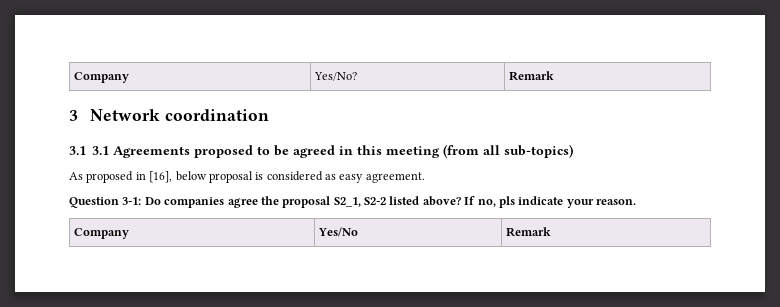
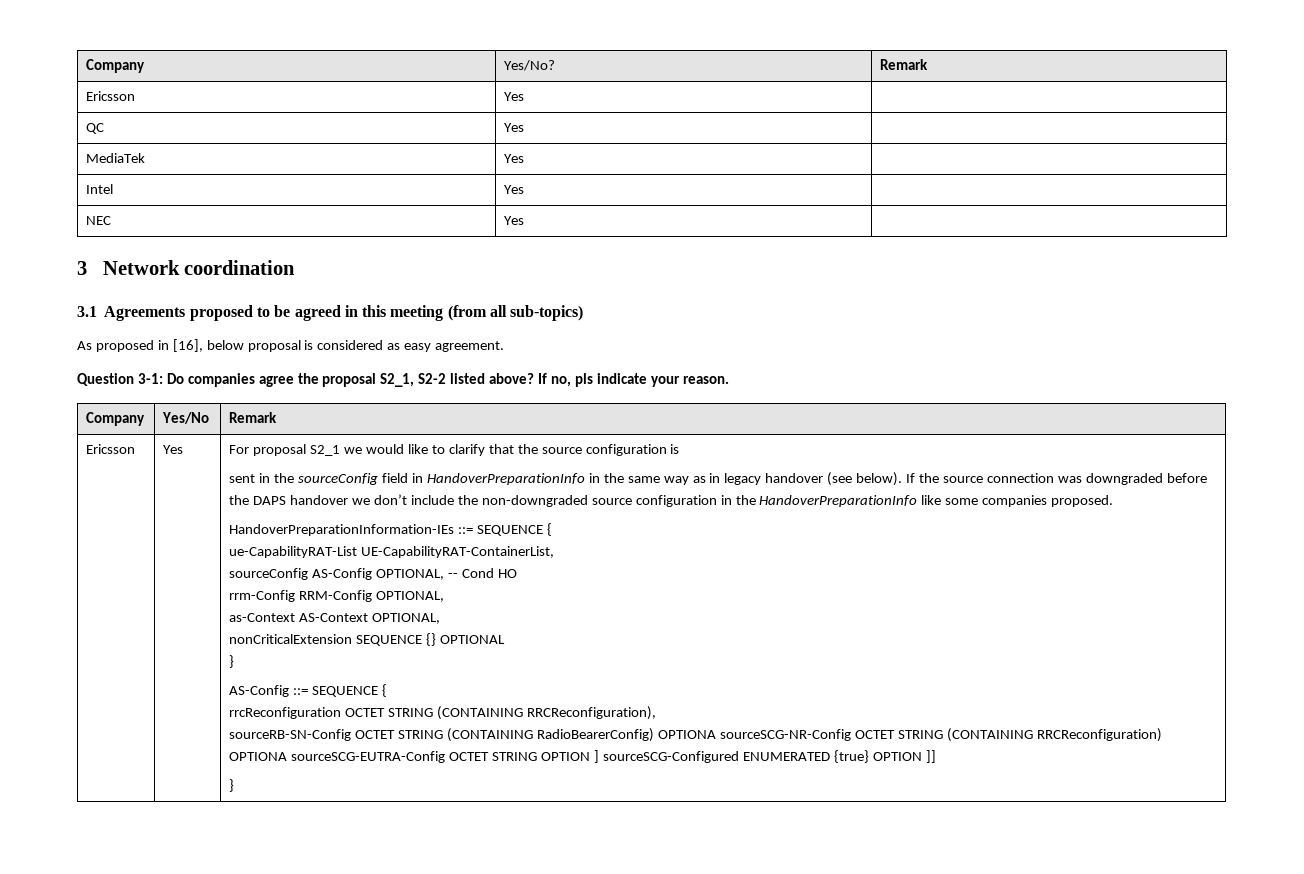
(555, 76) none -> [86,91,136,101] [504,92,525,101] [86,123,105,134] [504,123,525,132] [86,153,146,163] [504,154,525,163] [86,184,114,194] [504,185,525,194] [86,216,112,225] [504,216,525,225] // Ericsson | Yes | // QC | Yes | // MediaTek | Yes | // Intel | Yes | // NEC | Yes |
[92,146,110,155] 3.1 -> (97, 311) none
(552, 232) none -> [86,444,136,454] [163,445,184,454] [229,444,680,456] [229,472,1207,486] [229,494,1114,507] [229,523,553,536] [229,546,555,558] [229,568,518,580] [229,590,445,602] [229,613,441,624] [229,633,506,646] [229,655,235,668] [229,684,388,697] [229,706,657,720] [229,728,1162,742] [229,750,936,763] [229,779,235,792] // Ericsson | Yes | For proposal S2_1 we would like to clarify that the source configuration is // sent in the sourceConfig field in HandoverPreparationInfo in the same way as in legacy handover (see below). If the source connection was downgraded before the DAPS handover we don’t include the non-downgraded source configuration in the HandoverPreparationInfo like some companies proposed. // HandoverPreparationInformation-IEs ::= SEQUENCE { // ue-CapabilityRAT-List UE-CapabilityRAT-ContainerList, // sourceConfig AS-Config OPTIONAL, -- Cond HO // rrm-Config RRM-Config OPTIONAL, // as-Context AS-Context OPTIONAL, // nonCriticalExtension SEQUENCE {} OPTIONAL // } // AS-Config ::= SEQUENCE { // rrcReconfiguration OCTET STRING (CONTAINING RRCReconfiguration), // sourceRB-SN-Config OCTET STRING (CONTAINING RadioBearerConfig) OPTIONA sourceSCG-NR-Config OCTET STRING (CONTAINING RRCReconfiguration) OPTIONA sourceSCG-EUTRA-Config OCTET STRING OPTION ] sourceSCG-Configured ENUMERATED {true} OPTION ]] // }

